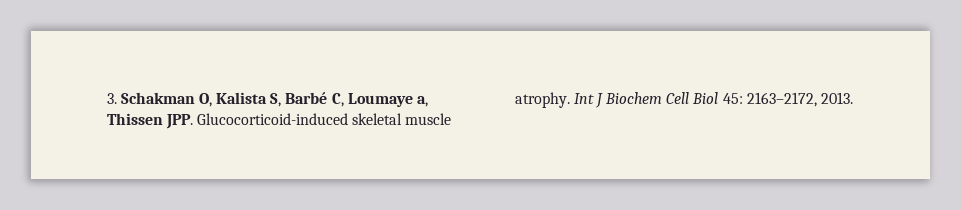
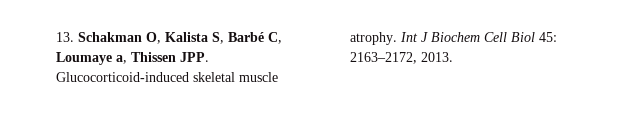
[106,93,117,104] 3. -> [55,32,74,42] 13.

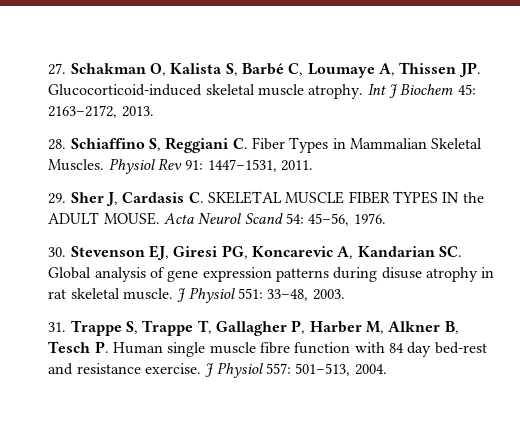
[55,32,74,42] 13. -> [48,63,67,75] 27.
[115,52,209,64] a, Thissen JPP. -> [379,62,481,77] A, Thissen JP.
[483,32,535,42] Cell Biol -> (454, 89) none
(453, 57) none -> [48,137,483,153] [48,158,314,174] [48,191,484,206] [48,212,386,226] [48,245,463,260] [48,267,495,282] [48,287,345,303] [48,320,459,336] [48,341,487,357] [48,362,387,378] // 28. Schiaffino S, Reggiani C. Fiber Types in Mammalian Skeletal Muscles. Physiol Rev 91: 1447–1531, 2011. // 29. Sher J, Cardasis C. SKELETAL MUSCLE FIBER TYPES IN the ADULT MOUSE. Acta Neurol Scand 54: 45–56, 1976. // 30. Stevenson EJ, Giresi PG, Koncarevic A, Kandarian SC. Global analysis of gene expression patterns during disuse atrophy in rat skeletal muscle. J Physiol 551: 33–48, 2003. // 31. Trappe S, Trappe T, Gallagher P, Harber M, Alkner B, Tesch P. Human single muscle fibre function with 84 day bed-rest and resistance exercise. J Physiol 557: 501–513, 2004.

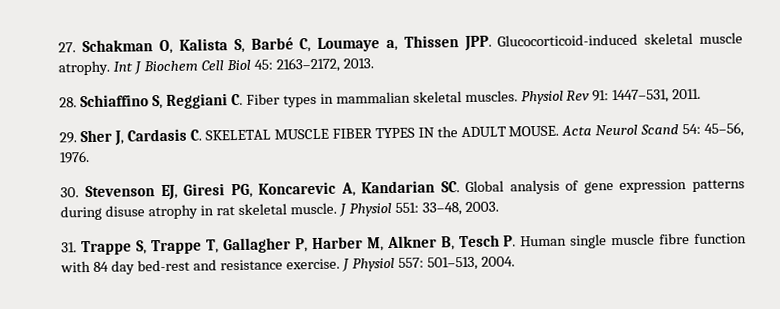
[379,62,481,77] A, Thissen JP. -> [385,35,492,52] a, Thissen JPP.
(454, 89) none -> [201,59,252,71] Cell Biol
[289,137,483,153] [48,159,105,171] Types in Mammalian Skeletal Muscles. -> [282,90,518,108] types in mammalian skeletal muscles.
[207,159,277,172] 1447–1531, -> [612,89,670,104] 1447–531,

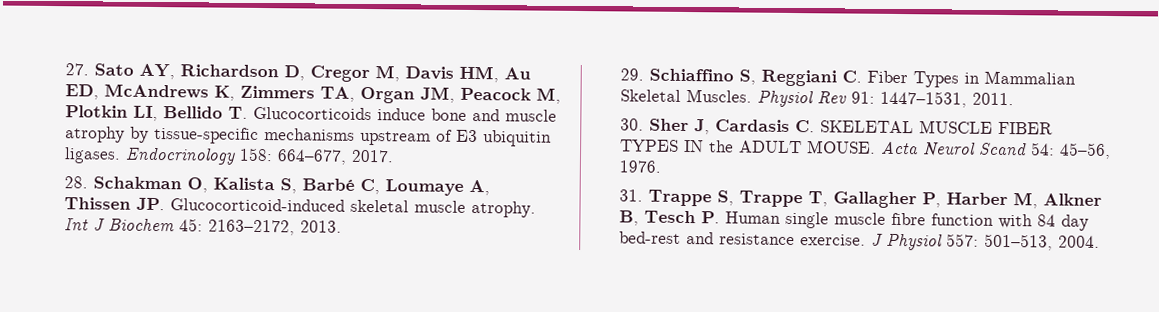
(77, 47) none -> [94,63,532,83] [65,83,562,104] [65,105,558,122] [65,126,553,147] [64,147,395,165] [64,176,89,189] Sato AY, Richardson D, Cregor M, Davis HM, Au ED, McAndrews K, Zimmers TA, Organ JM, Peacock M, Plotkin LI, Bellido T. Glucocorticoids induce bone and muscle atrophy by tissue-specific mechanisms upstream of E3 ubiquitin ligases. Endocrinology 158: 664–677, 2017. // 28.
[385,35,492,52] a, Thissen JPP. -> [469,179,491,196] [64,197,166,211] A, Thissen JP.
[201,59,252,71] Cell Biol -> (176, 225) none
[59,97,78,108] 28. -> [620,68,645,81] 29.
[282,90,518,108] types in mammalian skeletal muscles. -> [913,70,1077,88] [620,89,753,103] Types in Mammalian Skeletal Muscles.
[612,89,670,104] 1447–531, -> [880,90,968,108] 1447–1531,
[59,132,78,144] 29. -> [620,118,645,131] 30.
[60,179,746,201] [60,201,499,221] // 30. Stevenson EJ, Giresi PG, Koncarevic A, Kandarian SC. Global analysis of gene expression patterns during disuse atrophy in rat skeletal muscle. J Physiol 551: 33–48, 2003. -> (662, 166) none

